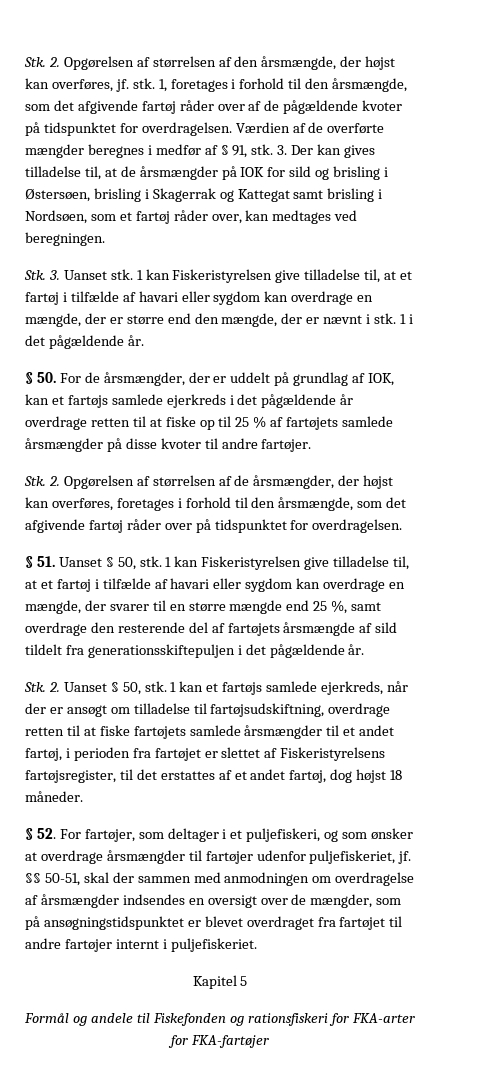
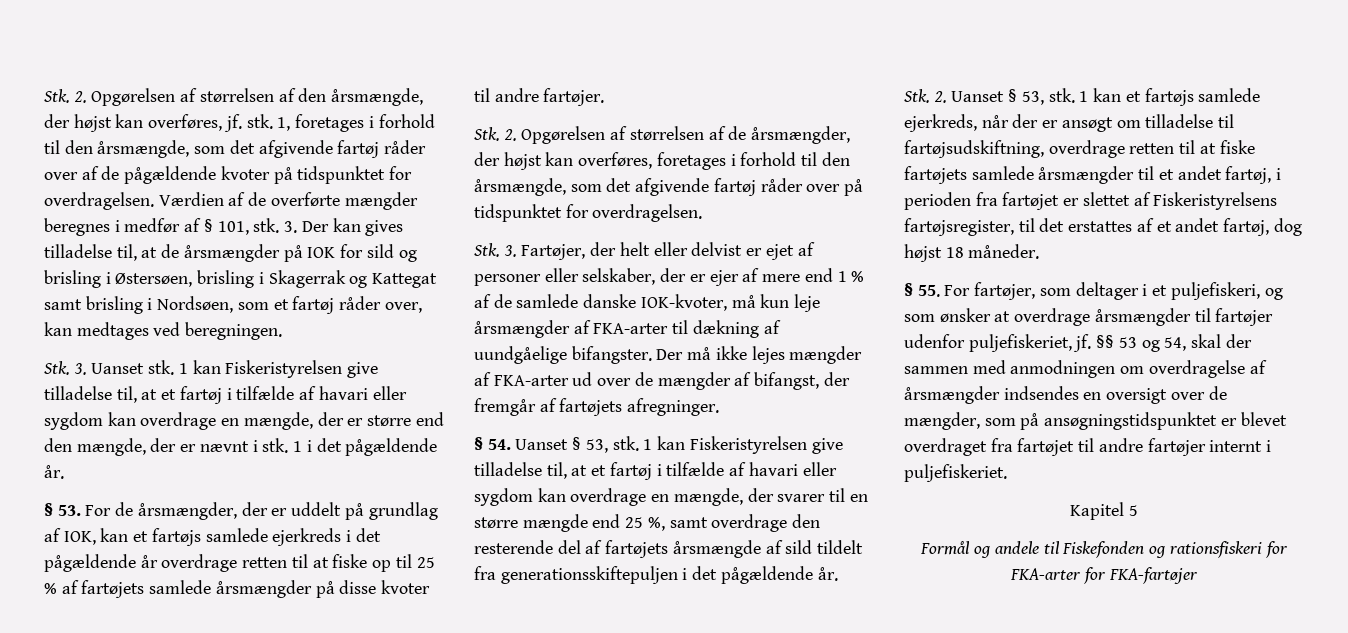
[232,145,248,158] 91, -> [217,221,249,235] 101,
[36,372,56,383] 50. -> [57,505,81,516] 53.
[25,556,136,570] // § 51. Uanset § 50, -> [474,242,815,260] [474,268,865,286] [474,294,821,312] [474,320,781,338] [474,346,863,364] [474,372,850,390] [474,398,720,416] [474,437,608,453] // Stk. 3. Fartøjer, der helt eller delvist er ejet af personer eller selskaber, der er ejer af mere end 1 % af de samlede danske IOK-kvoter, må kun leje årsmængder af FKA-arter til dækning af uundgåelige bifangster. Der må ikke lejes mængder af FKA-arter ud over de mængder af bifangst, der fremgår af fartøjets afregninger. // § 54. Uanset § 53,
[122,682,141,695] 50, -> [1021,91,1044,105] 53,
[36,828,56,839] 52. -> [917,285,940,297] 55.
[44,873,80,886] 50-51, -> [1118,337,1187,352] 53 og 54,

